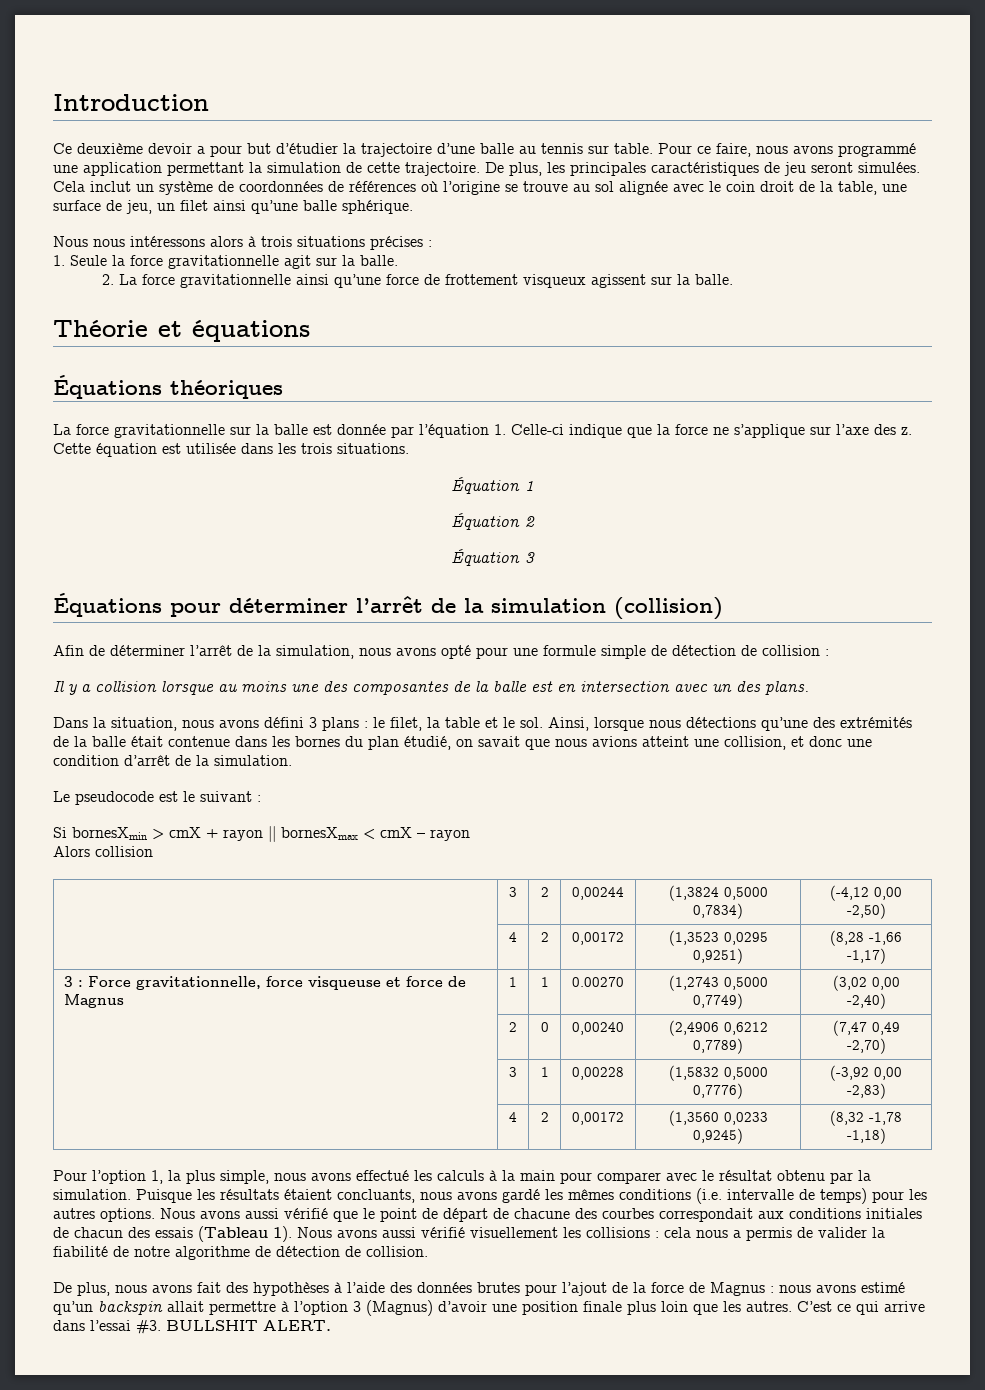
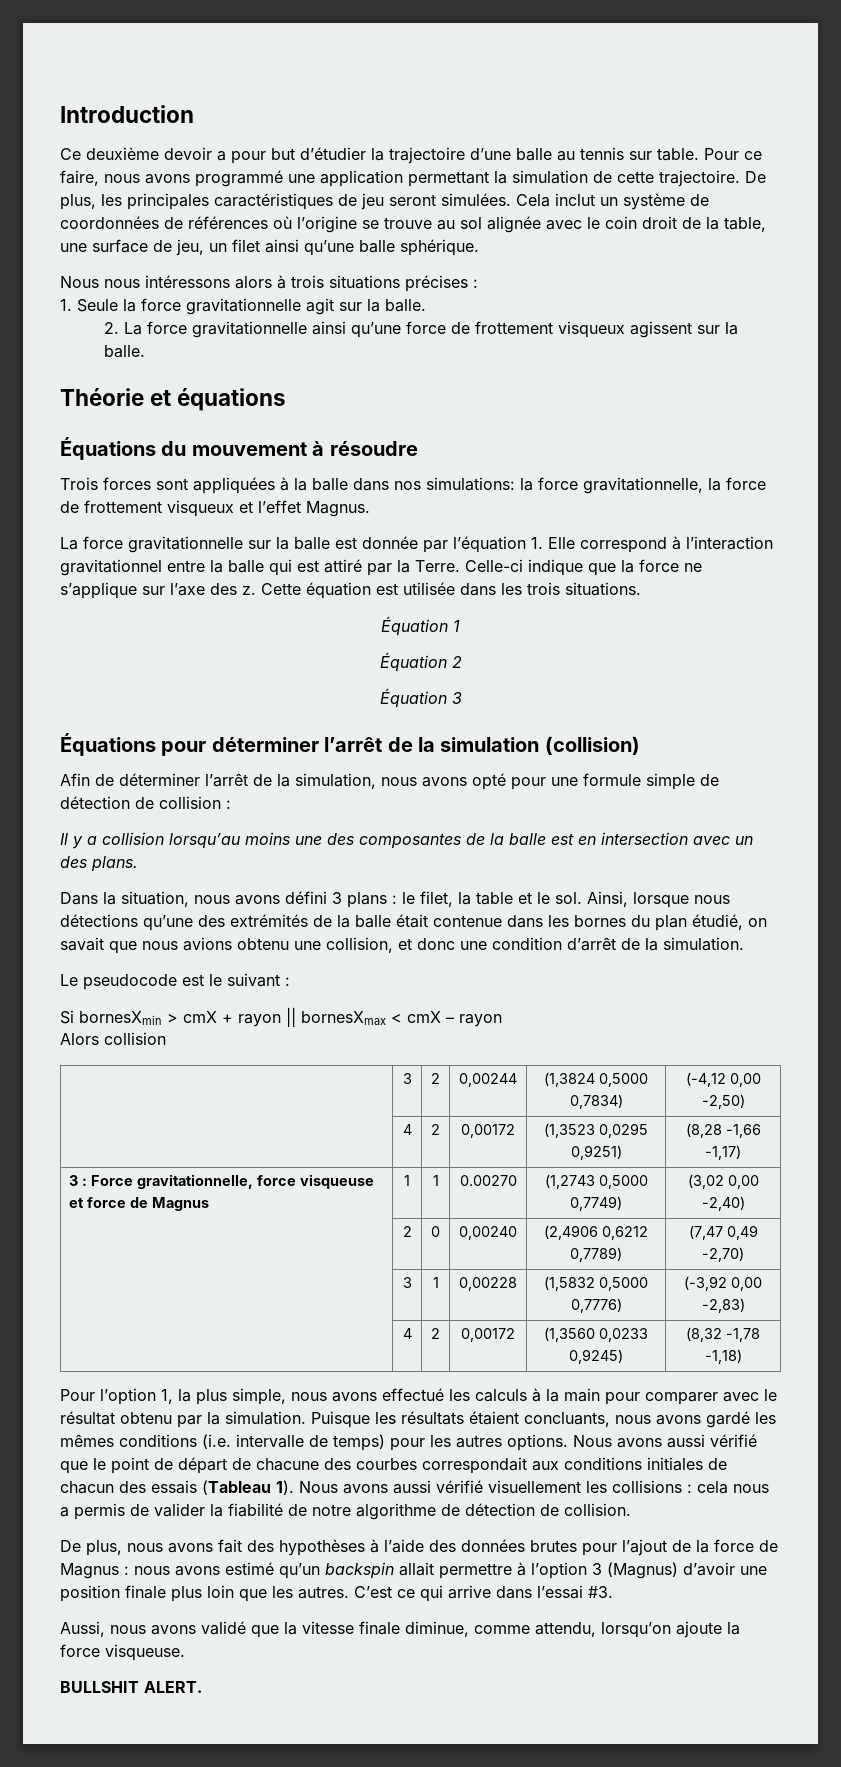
[170,380,283,399] théoriques -> [161,440,418,456] [60,477,766,494] [60,500,370,517] du mouvement à résoudre // Trois forces sont appliquées à la balle dans nos simulations: la force gravitationnelle, la force de frottement visqueux et l’effet Magnus.
(506, 429) none -> [548,536,773,553] [60,559,460,576] Elle correspond à l’interaction gravitationnel entre la balle qui est attiré par la Terre.
[161,681,237,695] lorsque au -> [169,833,240,849] lorsqu’au
[642,736,689,747] atteint -> [237,938,289,950] obtenu
(161, 1327) none -> [60,1621,740,1638] [60,1644,185,1661] // Aussi, nous avons validé que la vitesse finale diminue, comme attendu, lorsqu’on ajoute la force visqueuse. //

